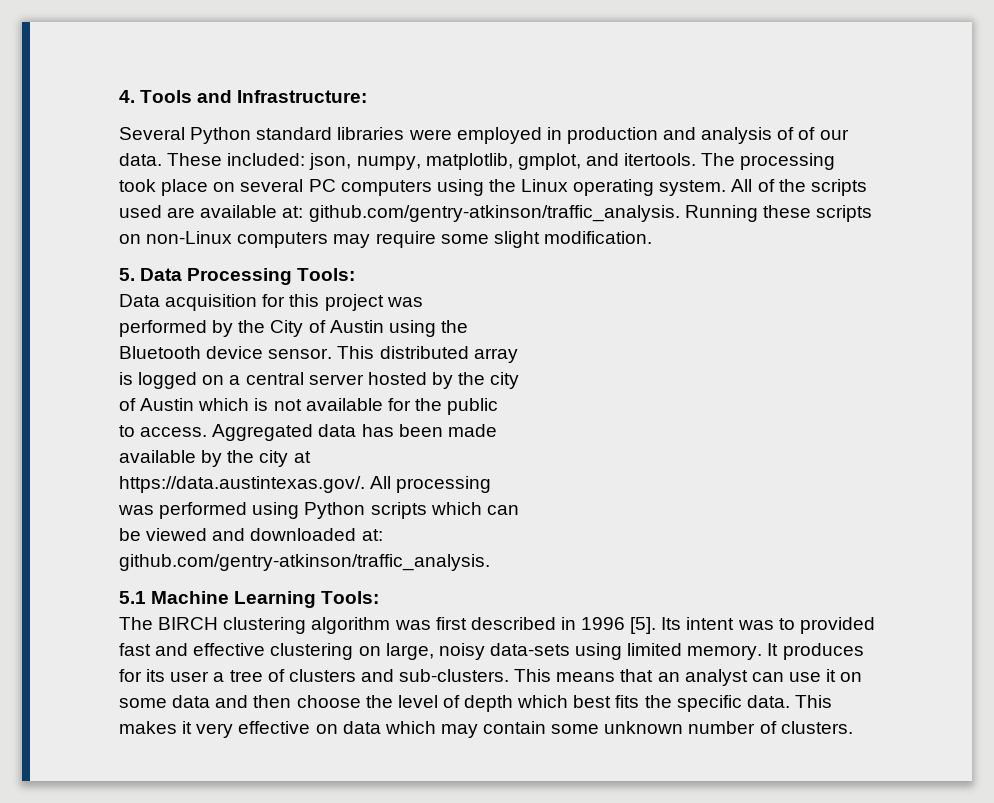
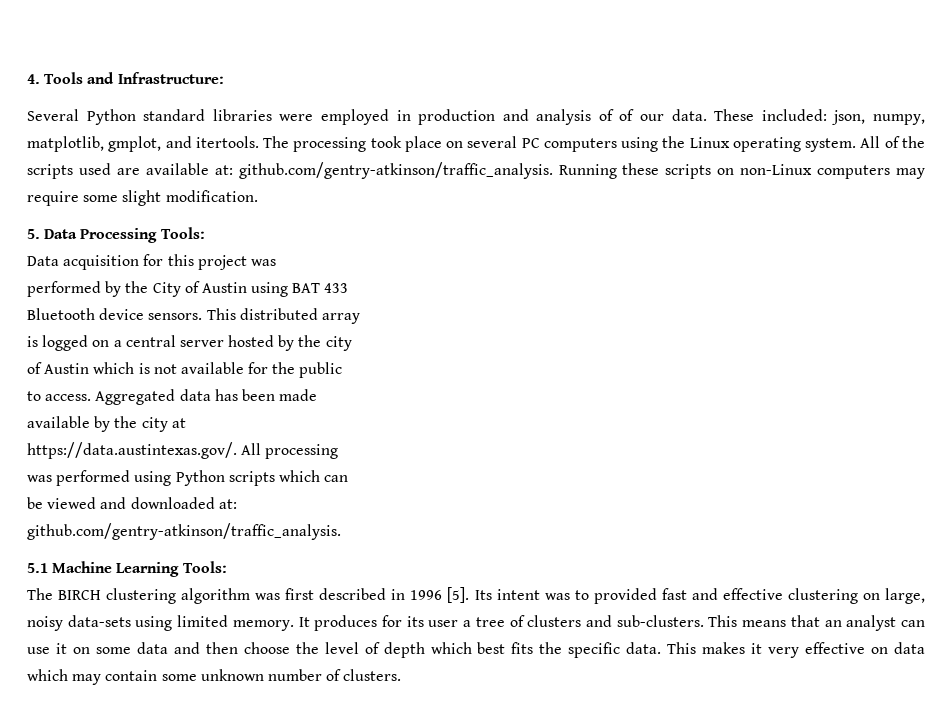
[440,320,468,333] the -> [292,283,349,293] BAT 433
[268,348,333,359] sensor. -> [148,313,203,320] sensors.

